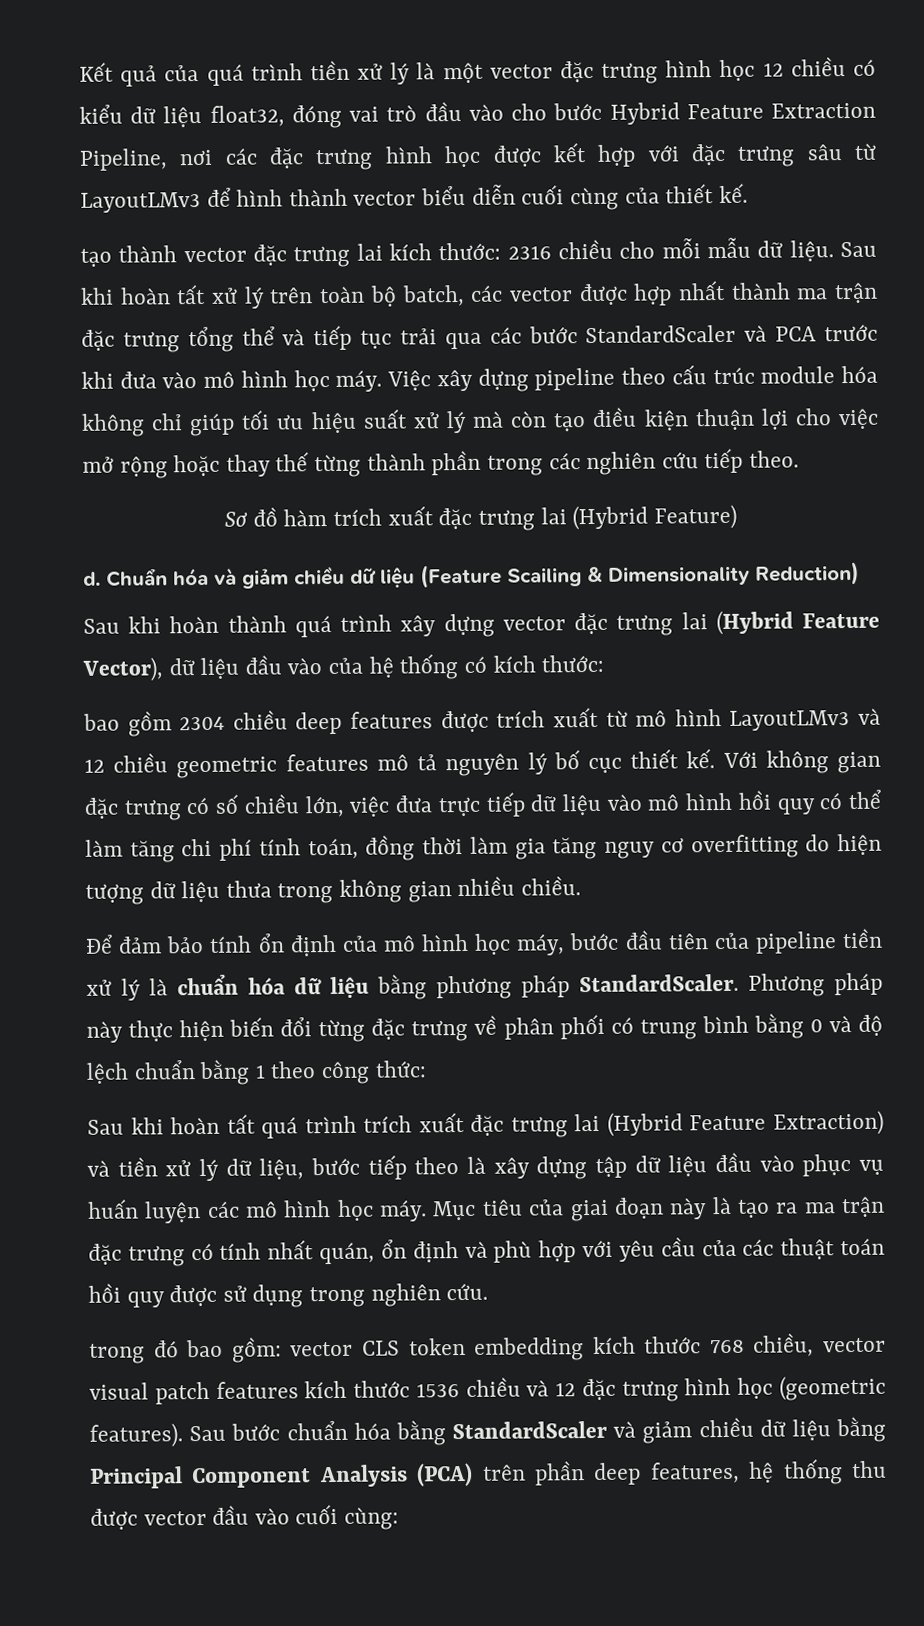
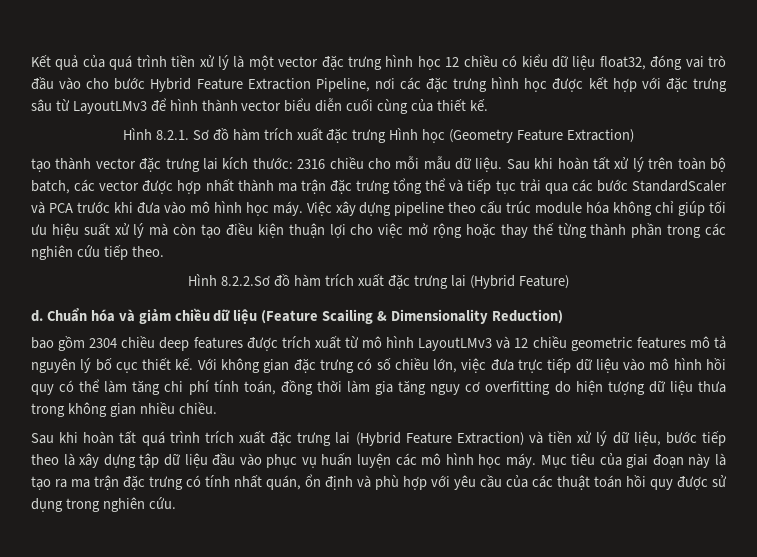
(748, 193) none -> [123,128,634,143] // Hình 8.2.1. Sơ đồ hàm trích xuất đặc trưng Hình học (Geometry Feature Extraction)
[224,511,249,527] Sơ -> [188,274,271,286] Hình 8.2.2.Sơ
[83,610,881,638] [82,654,605,682] // Sau khi hoàn thành quá trình xây dựng vector đặc trưng lai (Hybrid Feature Vector), dữ liệu đầu vào của hệ thống có kích thước: -> (563, 316) none
[85,928,883,957] [86,972,883,1001] [86,1013,883,1043] [86,1059,427,1086] // Để đảm bảo tính ổn định của mô hình học máy, bước đầu tiên của pipeline tiền xử lý là chuẩn hóa dữ liệu bằng phương pháp StandardScaler. Phương pháp này thực hiện biến đổi từng đặc trưng về phân phối có trung bình bằng 0 và độ lệch chuẩn bằng 1 theo công thức: -> (217, 408) none
[89,1333,887,1364] [89,1375,886,1405] [89,1416,886,1448] [90,1459,887,1489] [90,1504,400,1530] // trong đó bao gồm: vector CLS token embedding kích thước 768 chiều, vector visual patch features kích thước 1536 chiều và 12 đặc trưng hình học (geometric features). Sau bước chuẩn hóa bằng StandardScaler và giảm chiều dữ liệu bằng Principal Component Analysis (PCA) trên phần deep features, hệ thống thu được vector đầu vào cuối cùng: -> (176, 503) none

